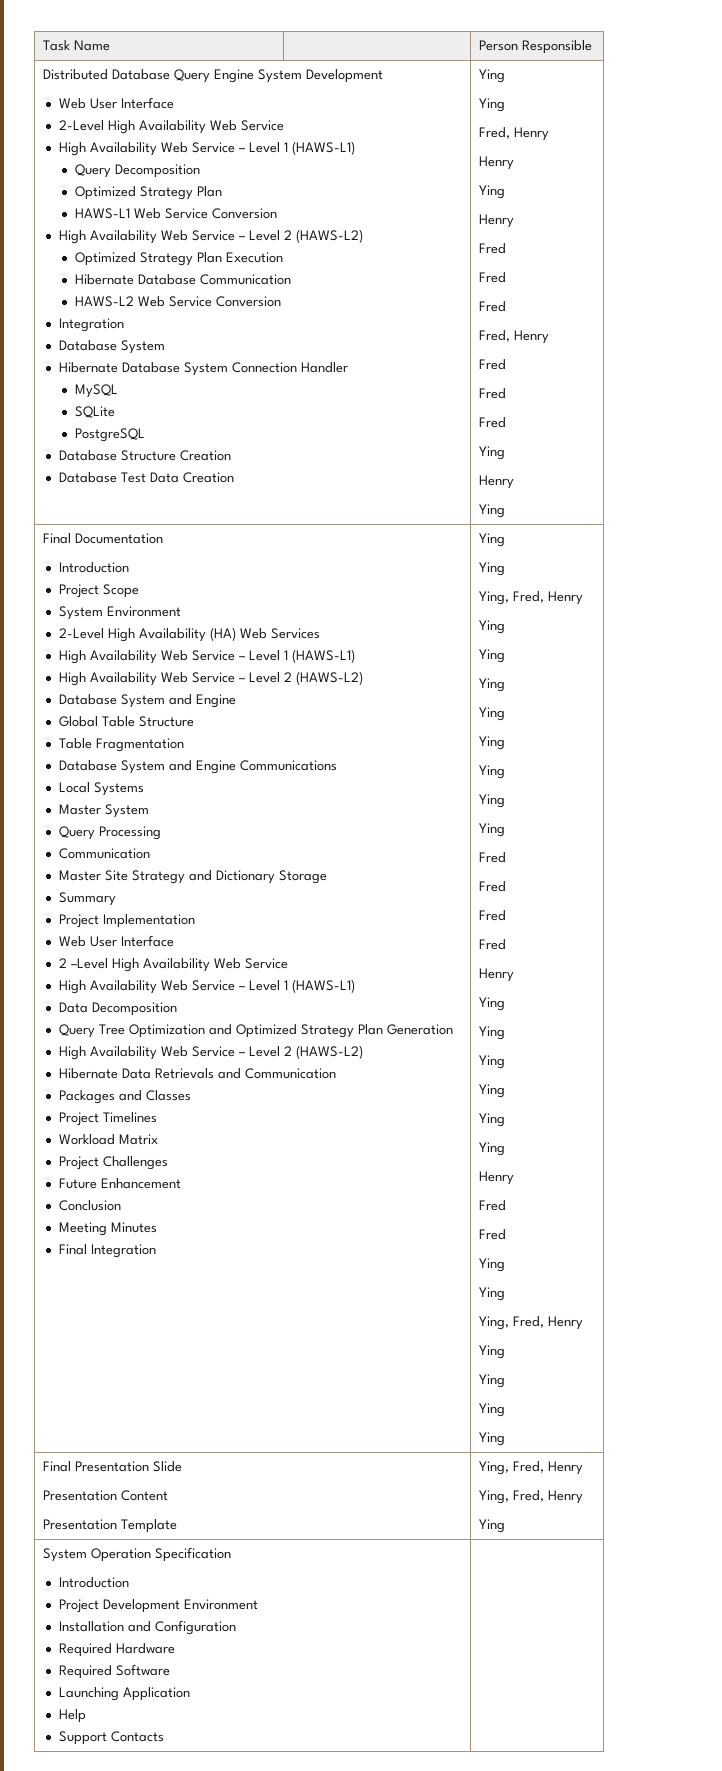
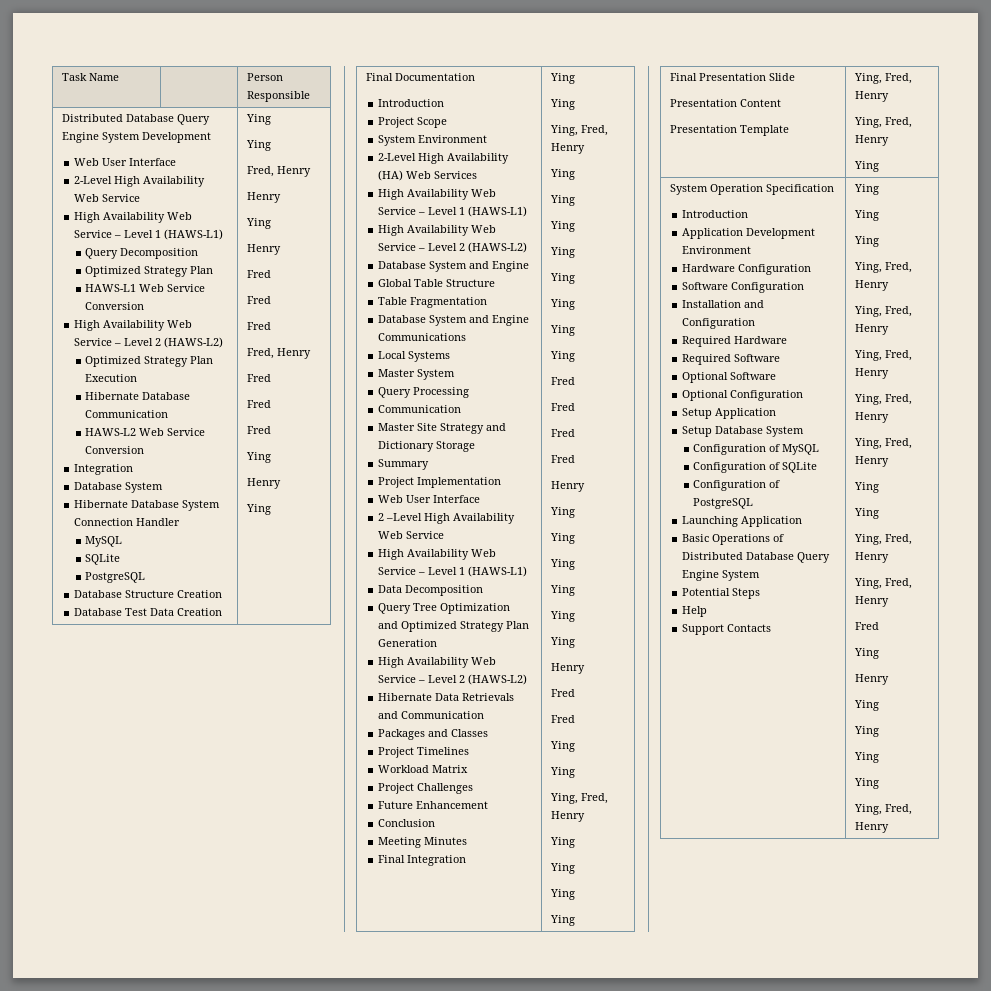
[58,1599,99,1613] Project -> [681,228,743,239] Application
(258, 1604) none -> [681,264,811,275] [681,282,804,293] // Hardware Configuration // Software Configuration
[58,1687,190,1701] [58,1709,86,1723] [58,1731,164,1745] Launching Application // Help // Support Contacts | -> [681,372,776,383] [681,390,803,401] [681,408,776,419] [681,426,804,437] [693,444,820,455] [693,462,818,473] [693,480,781,491] [693,498,754,509] [681,516,802,527] [681,534,784,545] [681,552,830,563] [681,570,760,581] [681,588,760,599] [681,606,707,617] [681,624,771,635] [853,184,879,195] [853,210,879,221] [853,236,879,247] [853,262,912,273] [854,280,889,291] [853,306,912,317] [854,324,889,335] [853,350,912,361] [854,368,889,379] [853,394,912,405] [854,412,889,423] [853,438,912,449] [854,456,889,467] [853,482,879,493] [853,508,879,519] [853,534,912,545] [854,552,889,563] [853,578,912,589] [854,596,889,607] [854,622,879,630] [853,648,879,659] [854,674,889,685] [853,700,879,711] [853,726,879,737] [853,752,879,763] [853,778,879,789] [853,804,912,815] [854,822,889,833] Optional Software // Optional Configuration // Setup Application // Setup Database System // Configuration of MySQL // Configuration of SQLite // Configuration of PostgreSQL // Launching Application // Basic Operations of Distributed Database Query Engine System // Potential Steps // Help // Support Contacts | Ying // Ying // Ying // Ying, Fred, Henry // Ying, Fred, Henry // Ying, Fred, Henry // Ying, Fred, Henry // Ying, Fred, Henry // Ying // Ying // Ying, Fred, Henry // Ying, Fred, Henry // Fred // Ying // Henry // Ying // Ying // Ying // Ying // Ying, Fred, Henry

